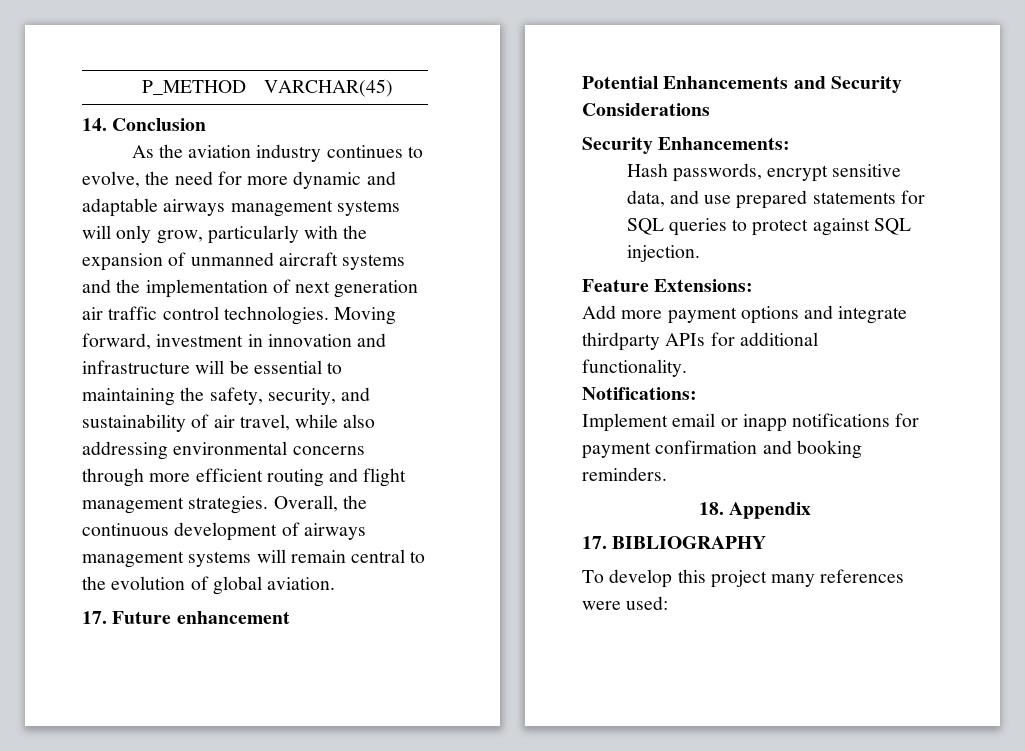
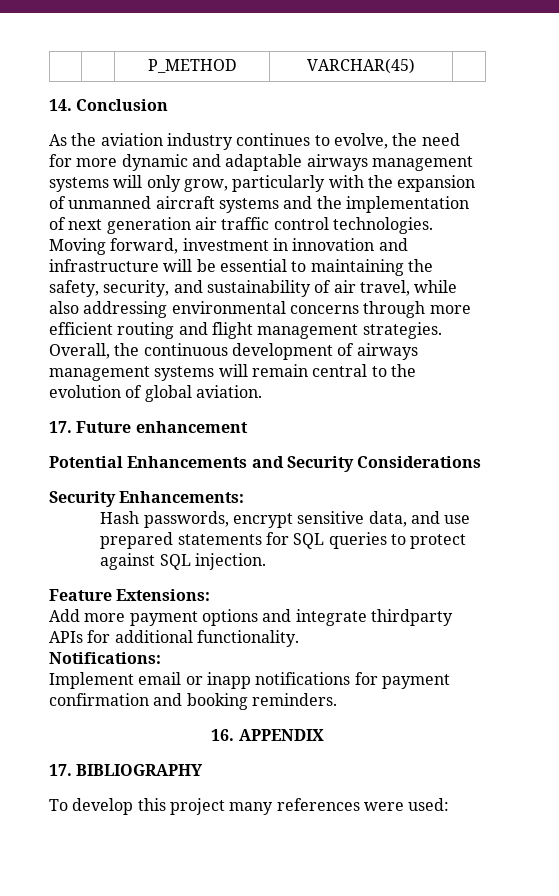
[698,502,812,519] 18. Appendix -> [211,729,324,741] 16. APPENDIX

